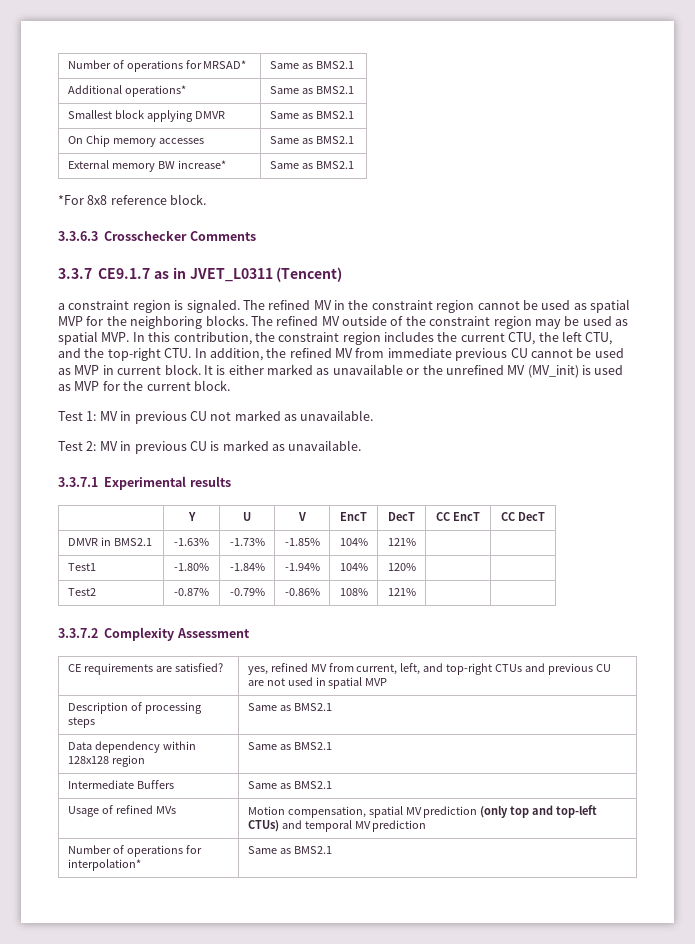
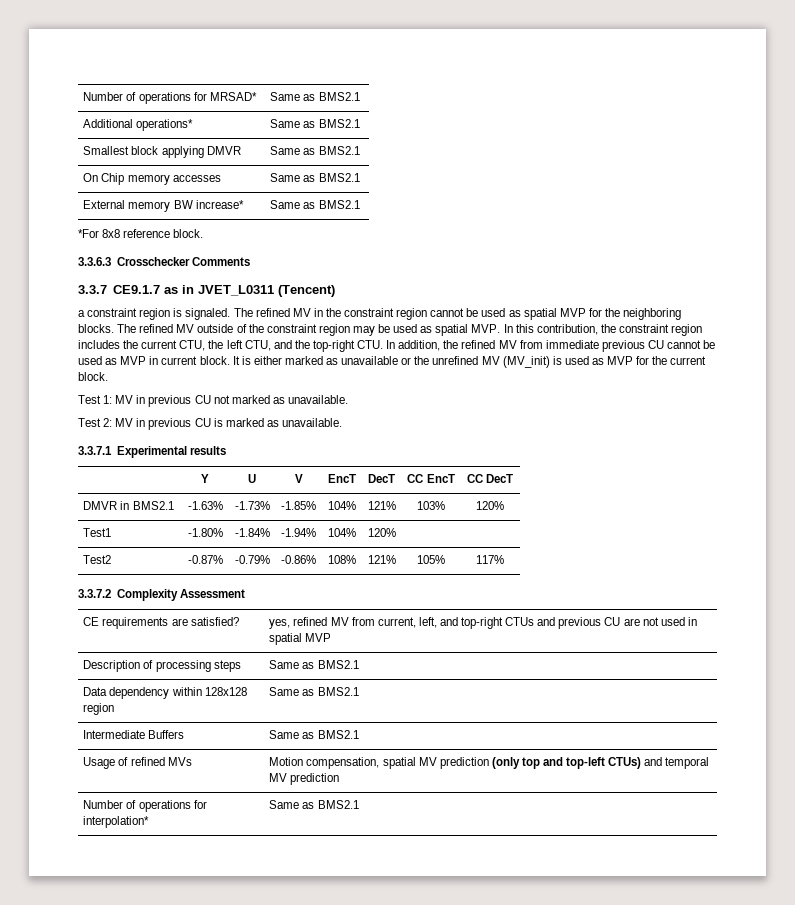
(416, 542) | -> [417,501,445,510] [476,501,504,510] 103% | 120%
(416, 592) | -> [417,555,445,564] [476,555,504,564] 105% | 117%

